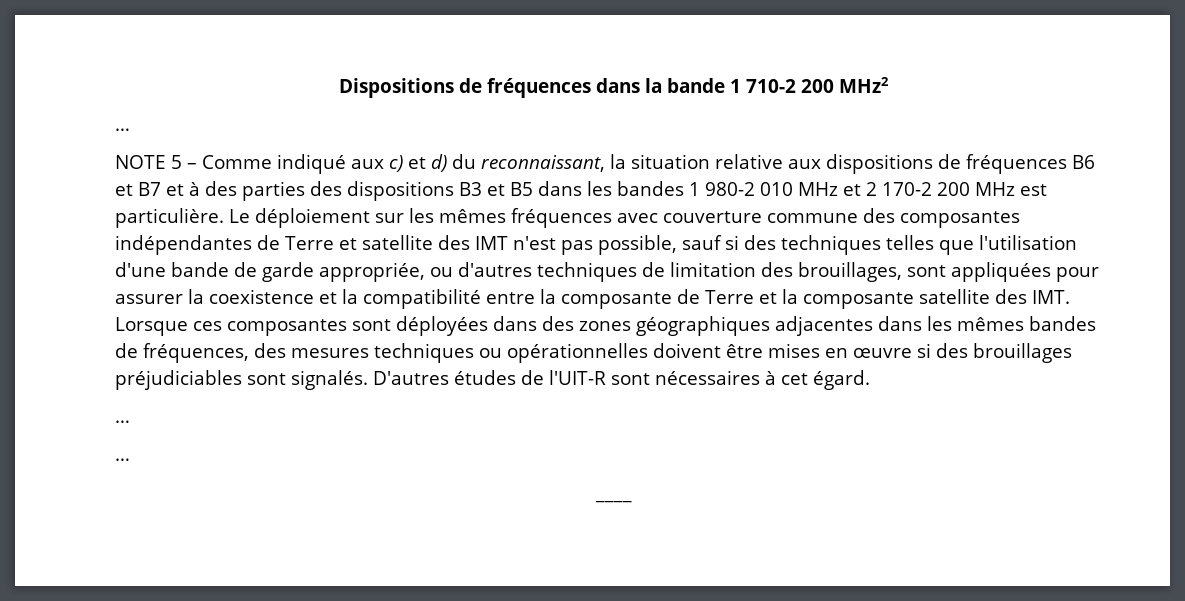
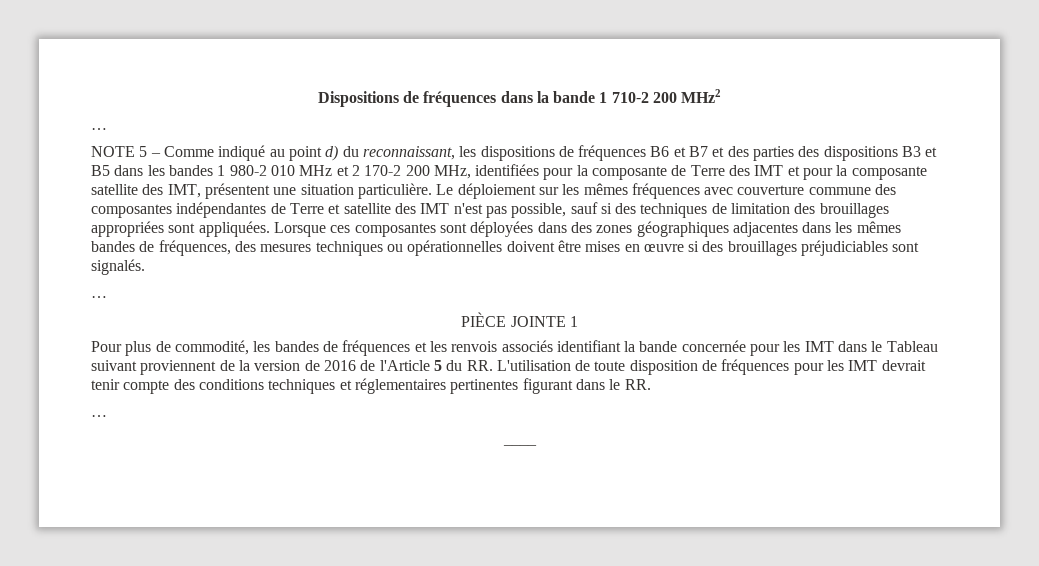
[351,154,821,172] aux c) et d) du reconnaissant, la situation relative aux -> [269,145,477,161] au point d) du reconnaissant, les
[189,182,200,196] à -> (725, 152) none
[975,182,1047,196] MHz est -> [433,164,927,180] [91,183,354,199] MHz, identifiées pour la composante de Terre des IMT et pour la composante satellite des IMT, présentent une situation
[885,235,1077,255] [115,262,1099,282] [115,289,1070,309] telles que l'utilisation d'une bande de garde appropriée, ou d'autres techniques de limitation des brouillages, sont appliquées pour assurer la coexistence et la compatibilité entre la composante de Terre et la composante satellite des IMT. -> [711,203,889,218] [91,221,270,237] de limitation des brouillages appropriées sont appliquées.
[373,370,870,390] [115,420,130,423] D'autres études de l'UIT-R sont nécessaires à cet égard. // … -> [91,296,107,298] [461,312,578,327] [91,340,938,356] [91,359,926,375] [91,378,651,394] // … // PIÈCE JOINTE 1 // Pour plus de commodité, les bandes de fréquences et les renvois associés identifiant la bande concernée pour les IMT dans le Tableau suivant proviennent de la version de 2016 de l'Article 5 du RR. L'utilisation de toute disposition de fréquences pour les IMT devrait tenir compte des conditions techniques et réglementaires pertinentes figurant dans le RR.

